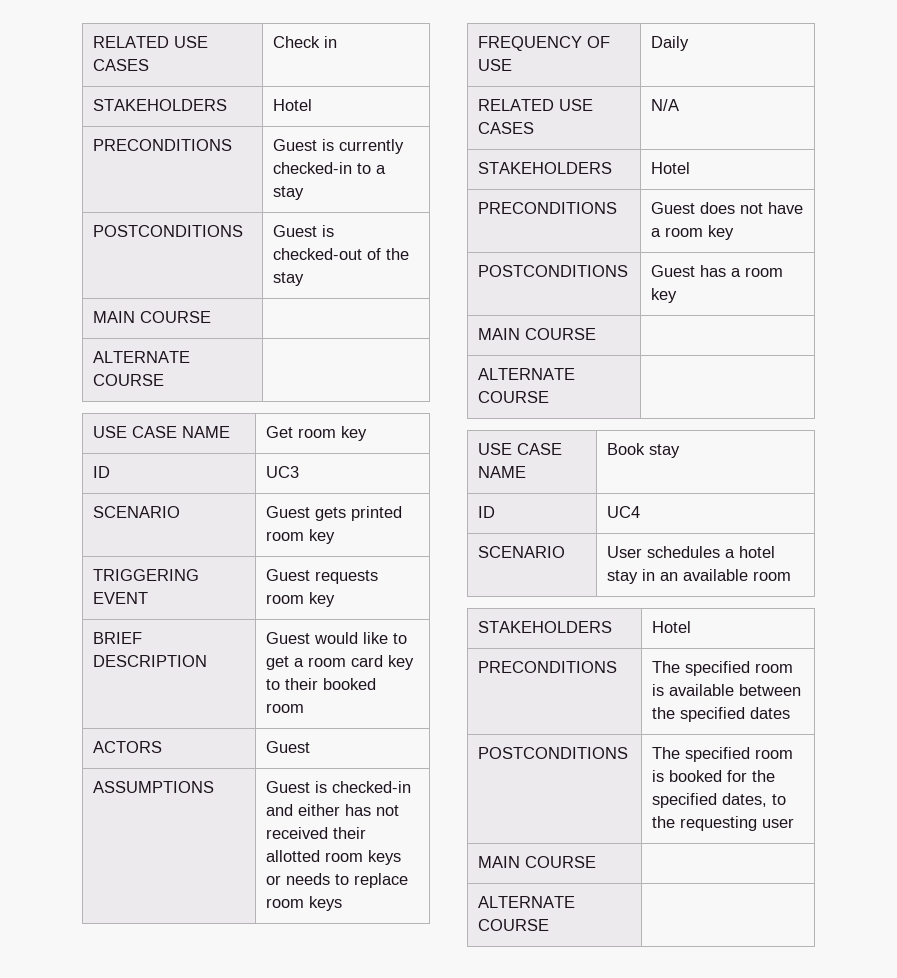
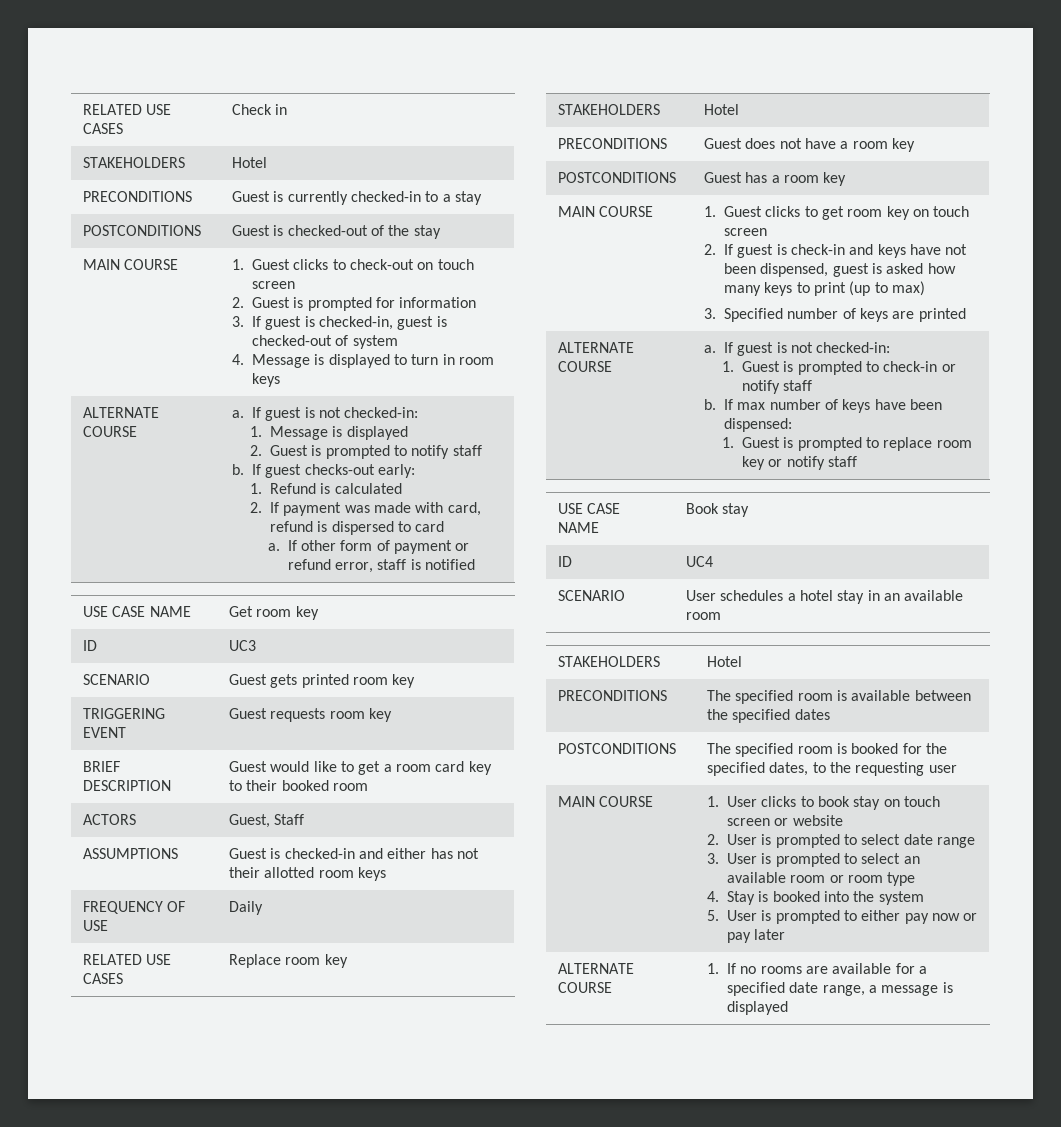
[93,351,191,363] [93,374,165,386] // ALTERNATE COURSE | -> [231,259,474,270] [251,281,295,289] [231,297,477,311] [231,316,447,330] [251,335,398,349] [231,354,494,368] [251,373,280,387] [82,407,159,418] [82,426,137,437] [231,407,419,421] [249,426,408,440] [249,445,482,459] [231,464,415,478] [249,483,402,494] [249,502,481,516] [269,521,445,535] [267,540,470,554] [287,559,476,573] 1. Guest clicks to check-out on touch screen // 2. Guest is prompted for information // 3. If guest is checked-in, guest is checked-out of system // 4. Message is displayed to turn in room keys // ALTERNATE COURSE | a. If guest is not checked-in: // 1. Message is displayed // 2. Guest is prompted to notify staff // b. If guest checks-out early: // 1. Refund is calculated // 2. If payment was made with card, refund is dispersed to card // a. If other form of payment or refund error, staff is notified
[266,741,311,753] Guest -> [228,814,305,828] Guest, Staff
[266,827,329,839] received -> (479, 853) none
[266,873,409,888] [266,896,343,911] or needs to replace room keys -> (386, 874) none
[651,99,680,111] N/A -> [228,954,348,968] Replace room key
[478,368,576,380] [478,391,550,403] // ALTERNATE COURSE | -> [703,206,970,220] [723,228,767,236] [703,244,968,258] [723,263,956,277] [723,281,925,296] [703,308,966,322] [557,342,634,353] [557,361,612,372] [703,342,891,356] [721,361,956,375] [741,380,813,394] [703,399,942,413] [723,418,792,432] [721,437,972,451] [741,456,857,470] 1. Guest clicks to get room key on touch screen // 2. If guest is check-in and keys have not been dispensed, guest is asked how many keys to print (up to max) // 3. Specified number of keys are printed // ALTERNATE COURSE | a. If guest is not checked-in: // 1. Guest is prompted to check-in or notify staff // b. If max number of keys have been dispensed: // 1. Guest is prompted to replace room key or notify staff
[478,896,576,908] [478,919,550,931] // ALTERNATE COURSE | -> [706,796,940,810] [726,815,843,826] [706,834,975,848] [706,853,920,867] [726,872,916,886] [706,891,924,905] [706,910,978,924] [726,929,786,943] [557,963,634,974] [557,982,612,993] [706,963,927,974] [726,982,953,996] [726,1001,788,1015] 1. User clicks to book stay on touch screen or website // 2. User is prompted to select date range // 3. User is prompted to select an available room or room type // 4. Stay is booked into the system // 5. User is prompted to either pay now or pay later // ALTERNATE COURSE | 1. If no rooms are available for a specified date range, a message is displayed

